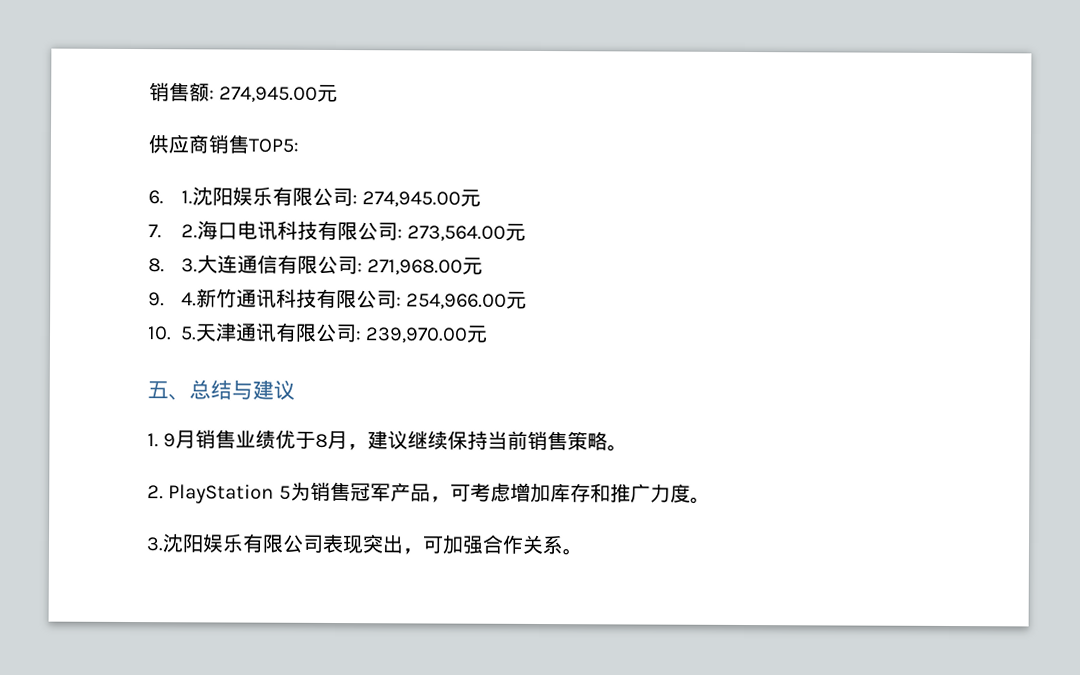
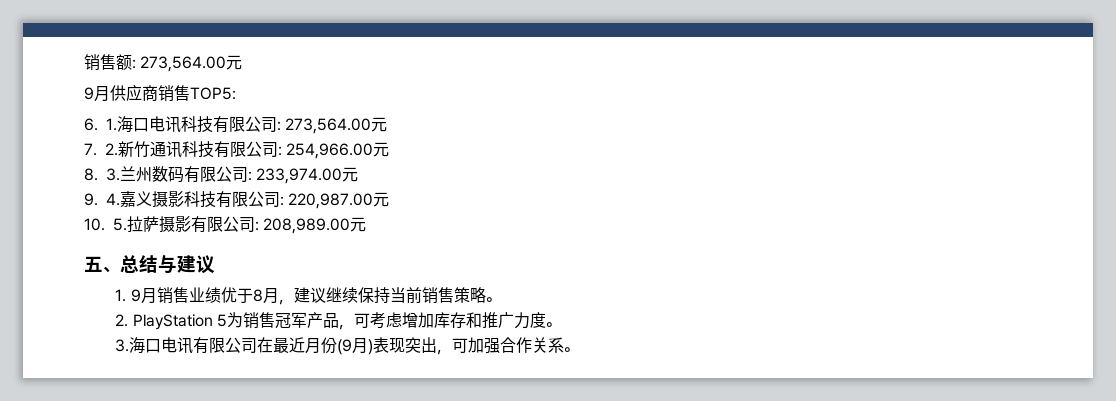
[219,84,339,103] 274,945.00元 // -> [140,55,243,72] [84,86,110,102] 273,564.00元 // 9月
[191,186,482,208] [148,224,198,239] 沈阳娱乐有限公司: 274,945.00元 // 7. 2. -> (117, 124) none
[148,254,484,276] [148,292,197,307] 8. 3.大连通信有限公司: 271,968.00元 // 9. 4. -> [84,143,119,156] 7. 2.
[147,322,469,344] 10. 5.天津通讯有限公司: 239,970.00 -> [84,166,359,184] [84,191,390,209] [84,216,351,234] 8. 3.兰州数码有限公司: 233,974.00元 // 9. 4.嘉义摄影科技有限公司: 220,987.00元 // 10. 5.拉萨摄影有限公司: 208,989.00
[162,533,324,553] 沈阳娱乐有限公司 -> [129,337,374,355] 海口电讯有限公司在最近月份(9月)

